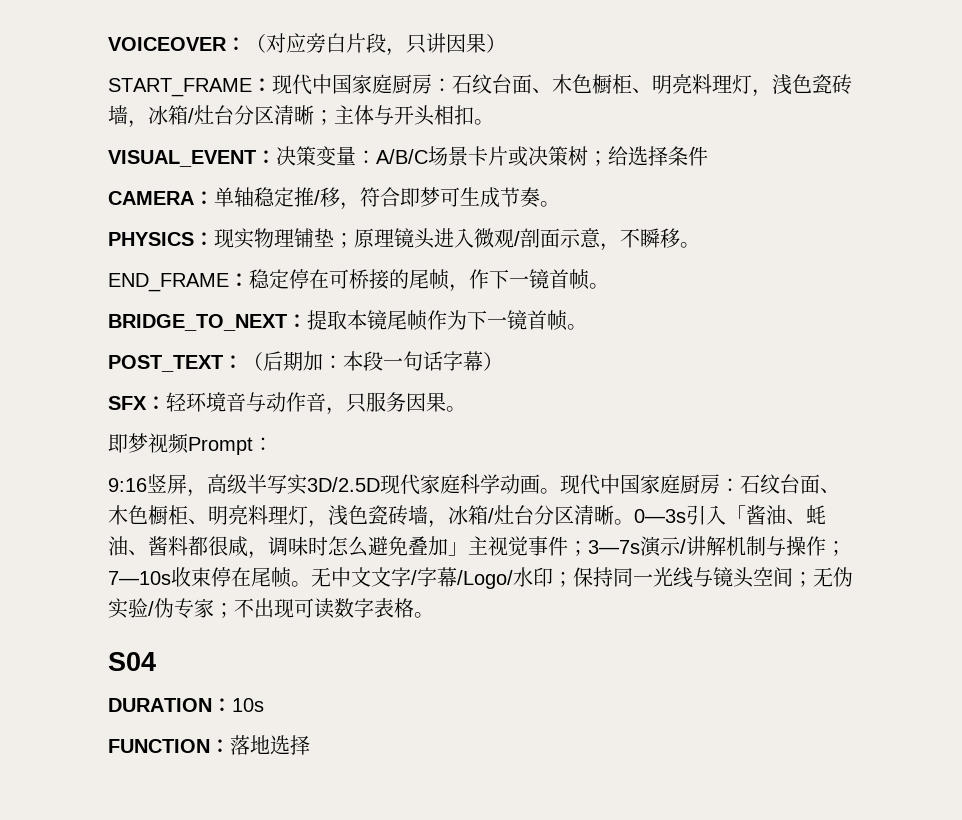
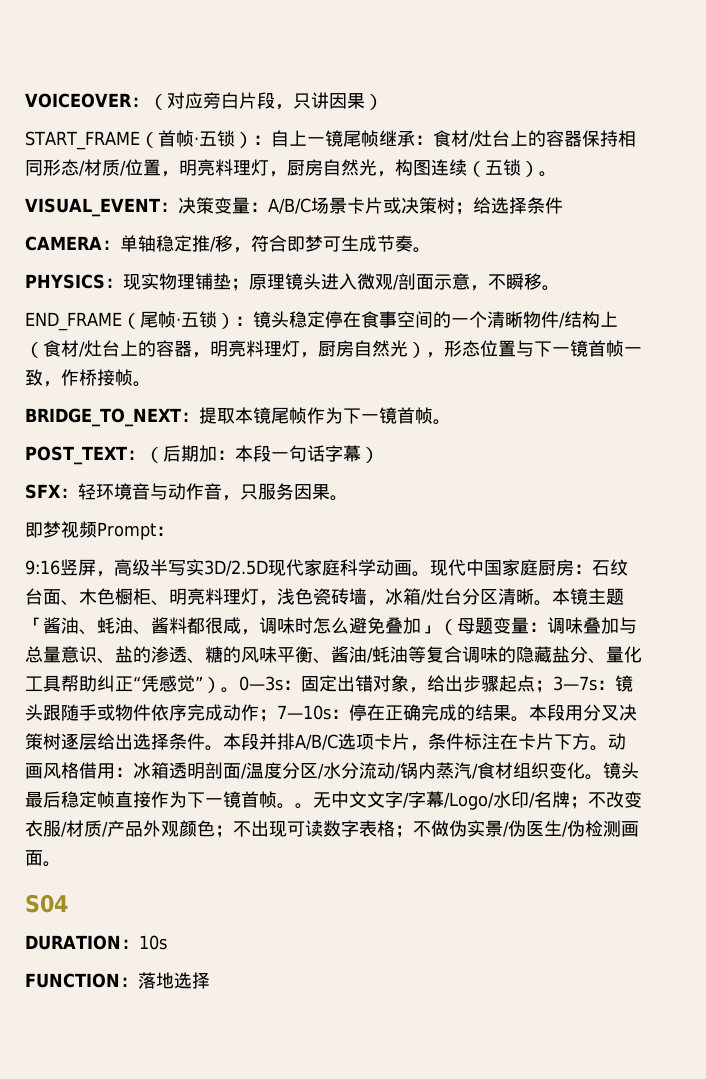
[252,74,852,97] [108,105,474,128] ：现代中国家庭厨房：石纹台面、木色橱柜、明亮料理灯，浅色瓷砖墙，冰箱/灶台分区清晰；主体与开头相扣 -> [139,130,636,148] [25,159,539,177] （首帧·五锁）：自上一镜尾帧继承：食材/灶台上的容器保持相同形态/材质/位置，明亮料理灯，厨房自然光，构图连续（五锁）
[229,269,569,292] ：稳定停在可桥接的尾帧，作下一镜首 -> [121,311,618,329] [25,340,642,358] [25,369,115,387] （尾帧·五锁）：镜头稳定停在食事空间的一个清晰物件/结构上（食材/灶台上的容器，明亮料理灯，厨房自然光），形态位置与下一镜首帧一致，作桥接
[634,505,726,525] 0—3s引入 -> [552,588,624,605] 本镜主题
[468,536,846,557] [108,567,292,588] 主视觉事件；3—7s演示/讲解机制与操作；7—10s收束停在尾帧 -> [439,617,637,635] [25,646,642,664] [25,675,633,693] [25,704,637,722] [25,733,626,751] [25,762,639,780] [25,791,295,809] （母题变量：调味叠加与总量意识、盐的渗透、糖的风味平衡、酱油/蚝油等复合调味的隐藏盐分、量化工具帮助纠正“凭感觉”）。0—3s：固定出错对象，给出步骤起点；3—7s：镜头跟随手或物件依序完成动作；7—10s：停在正确完成的结果。本段用分叉决策树逐层给出选择条件。本段并排A/B/C选项卡片，条件标注在卡片下方。动画风格借用：冰箱透明剖面/温度分区/水分流动/锅内蒸汽/食材组织变化。镜头最后稳定帧直接作为下一镜首帧。
[553,567,853,588] [108,598,214,619] ；保持同一光线与镜头空间；无伪实验/伪专家 -> [529,791,642,809] [25,820,215,837] /名牌；不改变衣服/材质/产品外观颜色
(414, 608) none -> [395,820,639,838] [25,850,43,866] ；不做伪实景/伪医生/伪检测画面

